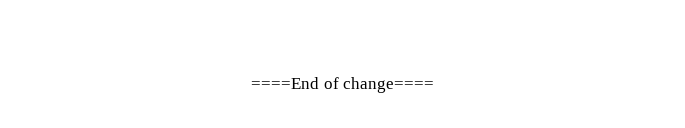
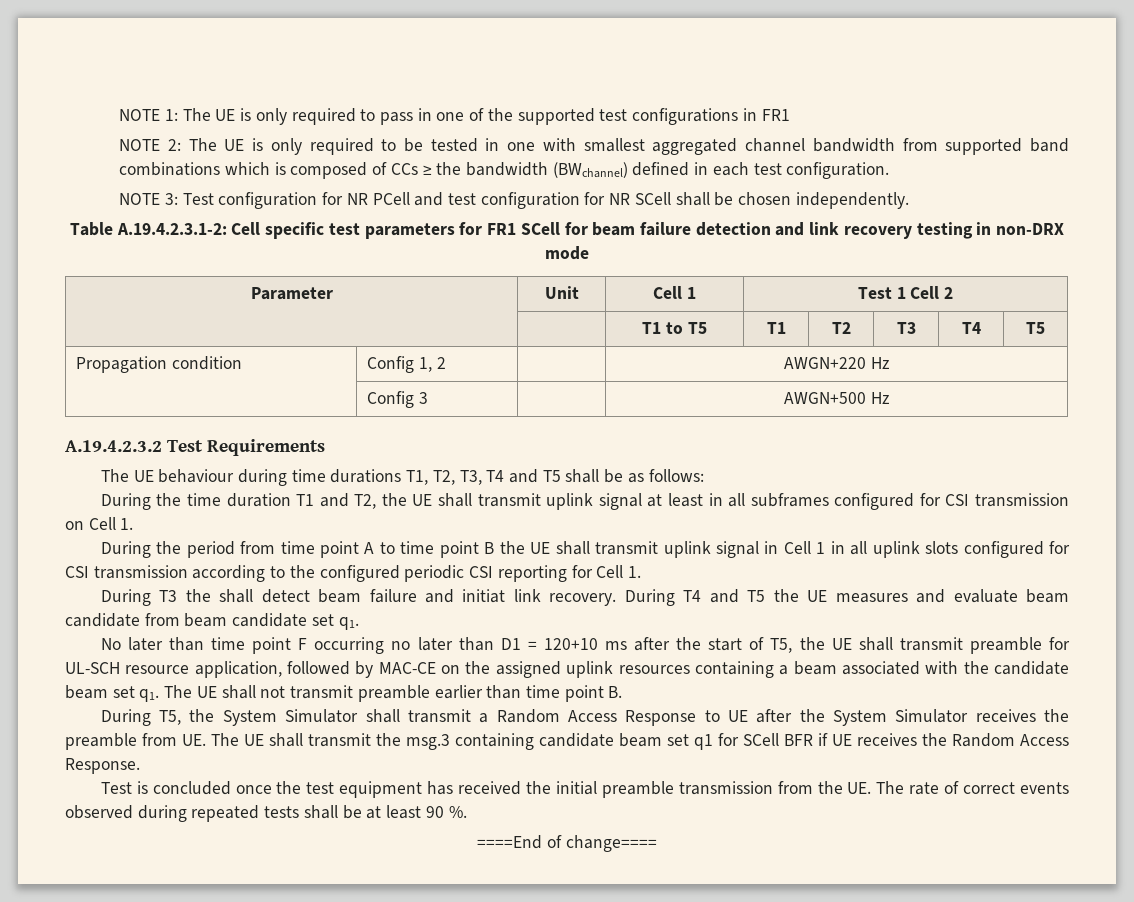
(250, 83) none -> [119,108,790,125] [119,138,1070,155] [119,162,890,179] [119,192,909,209] [69,222,1065,239] [545,246,589,260] [250,287,333,300] [544,286,579,299] [653,286,696,299] [857,286,954,299] [642,322,707,334] [766,322,786,334] [831,322,851,334] [896,322,916,334] [961,322,981,334] [1026,322,1045,334] [76,356,242,373] [367,356,446,373] [784,357,889,369] [367,391,428,408] [784,392,889,404] [65,439,325,456] [100,469,704,486] [100,493,1070,510] [65,517,134,530] [100,541,1071,558] [65,565,641,582] [100,589,1069,606] [65,613,359,630] [100,637,1071,654] [65,661,1070,678] [65,685,623,702] [100,709,1069,726] [65,733,1069,750] [65,758,140,774] [100,781,1069,798] [65,805,467,822] NOTE 1: The UE is only required to pass in one of the supported test configurations in FR1 // NOTE 2: The UE is only required to be tested in one with smallest aggregated channel bandwidth from supported band combinations which is composed of CCs ≥ the bandwidth (BWchannel) defined in each test configuration. // NOTE 3: Test configuration for NR PCell and test configuration for NR SCell shall be chosen independently. // Table A.19.4.2.3.1-2: Cell specific test parameters for FR1 SCell for beam failure detection and link recovery testing in non-DRX mode // Parameter | Unit | Cell 1 | Test 1 Cell 2 // | | T1 to T5 | T1 | T2 | T3 | T4 | T5 // Propagation condition | Config 1, 2 | | AWGN+220 Hz // | Config 3 | | AWGN+500 Hz // A.19.4.2.3.2 Test Requirements // The UE behaviour during time durations T1, T2, T3, T4 and T5 shall be as follows: // During the time duration T1 and T2, the UE shall transmit uplink signal at least in all subframes configured for CSI transmission on Cell 1. // During the period from time point A to time point B the UE shall transmit uplink signal in Cell 1 in all uplink slots configured for CSI transmission according to the configured periodic CSI reporting for Cell 1. // During T3 the shall detect beam failure and initiat link recovery. During T4 and T5 the UE measures and evaluate beam candidate from beam candidate set q1. // No later than time point F occurring no later than D1 = 120+10 ms after the start of T5, the UE shall transmit preamble for UL-SCH resource application, followed by MAC-CE on the assigned uplink resources containing a beam associated with the candidate beam set q1. The UE shall not transmit preamble earlier than time point B. // During T5, the System Simulator shall transmit a Random Access Response to UE after the System Simulator receives the preamble from UE. The UE shall transmit the msg.3 containing candidate beam set q1 for SCell BFR if UE receives the Random Access Response. // Test is concluded once the test equipment has received the initial preamble transmission from the UE. The rate of correct events observed during repeated tests shall be at least 90 %. //

